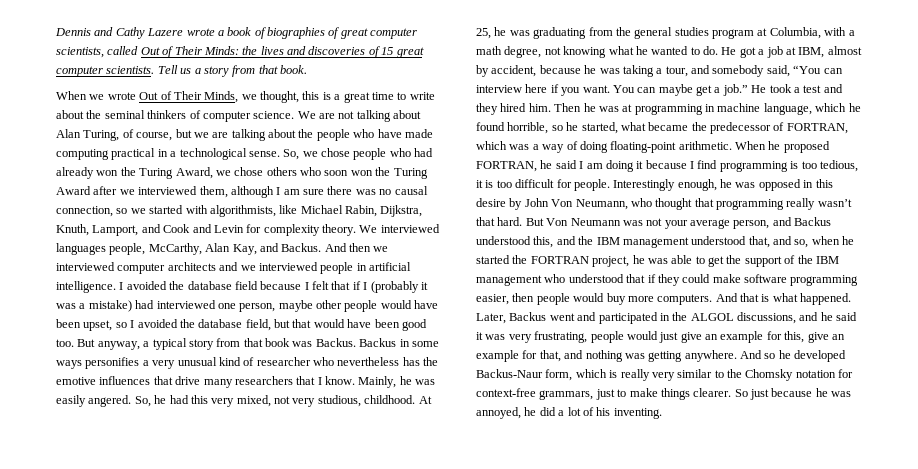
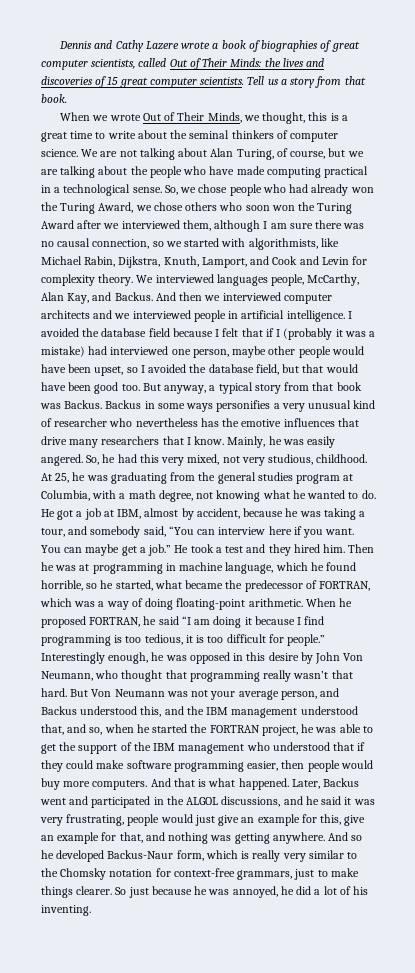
[579,161,584,169] I -> [181,616,191,625] “I
[573,179,610,191] people. -> [287,634,326,646] people.”

